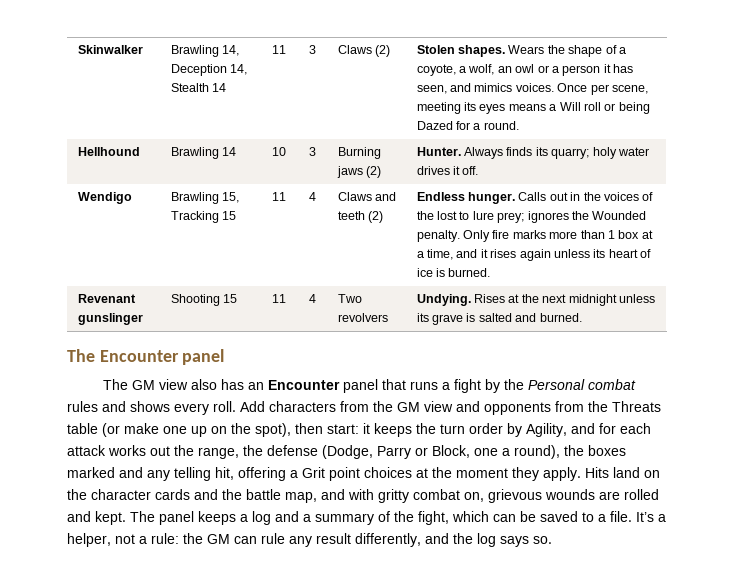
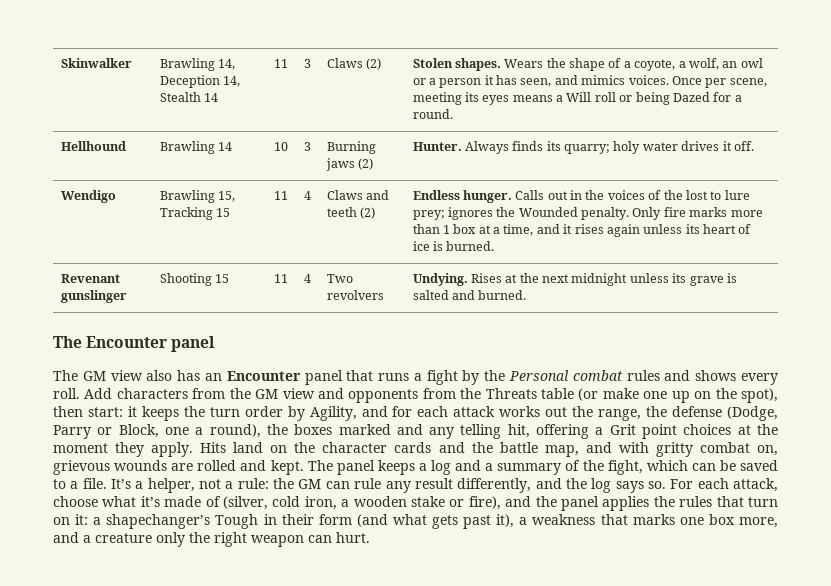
(552, 540) none -> [670,478,778,492] [53,496,778,511] [53,514,778,529] [53,532,370,547] For each attack, choose what it’s made of (silver, cold iron, a wooden stake or fire), and the panel applies the rules that turn on it: a shapechanger’s Tough in their form (and what gets past it), a weakness that marks one box more, and a creature only the right weapon can hurt.

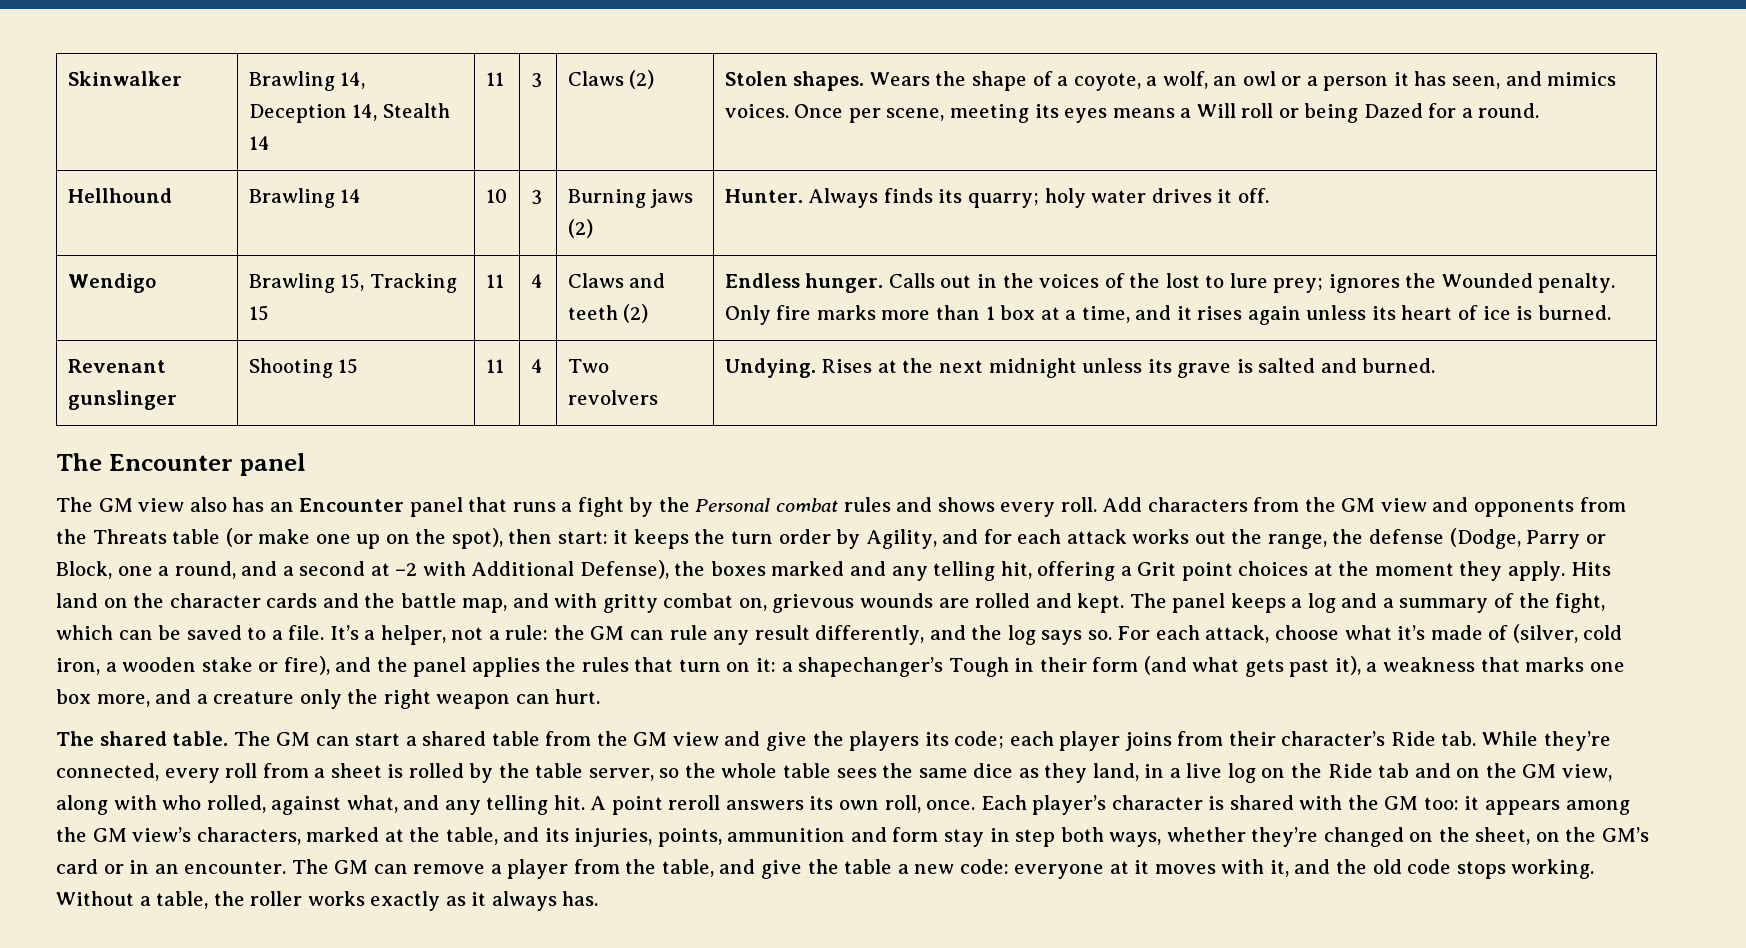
[209,424,261,438] round), -> [174,560,669,579] round, and a second at −2 with Additional Defense),
(370, 537) none -> [56,731,1611,751] [56,763,1612,783] [56,795,1630,815] [56,827,1649,847] [56,859,1595,879] [56,891,599,911] // The shared table. The GM can start a shared table from the GM view and give the players its code; each player joins from their character’s Ride tab. While they’re connected, every roll from a sheet is rolled by the table server, so the whole table sees the same dice as they land, in a live log on the Ride tab and on the GM view, along with who rolled, against what, and any telling hit. A point reroll answers its own roll, once. Each player’s character is shared with the GM too: it appears among the GM view’s characters, marked at the table, and its injuries, points, ammunition and form stay in step both ways, whether they’re changed on the sheet, on the GM’s card or in an encounter. The GM can remove a player from the table, and give the table a new code: everyone at it moves with it, and the old code stops working. Without a table, the roller works exactly as it always has.

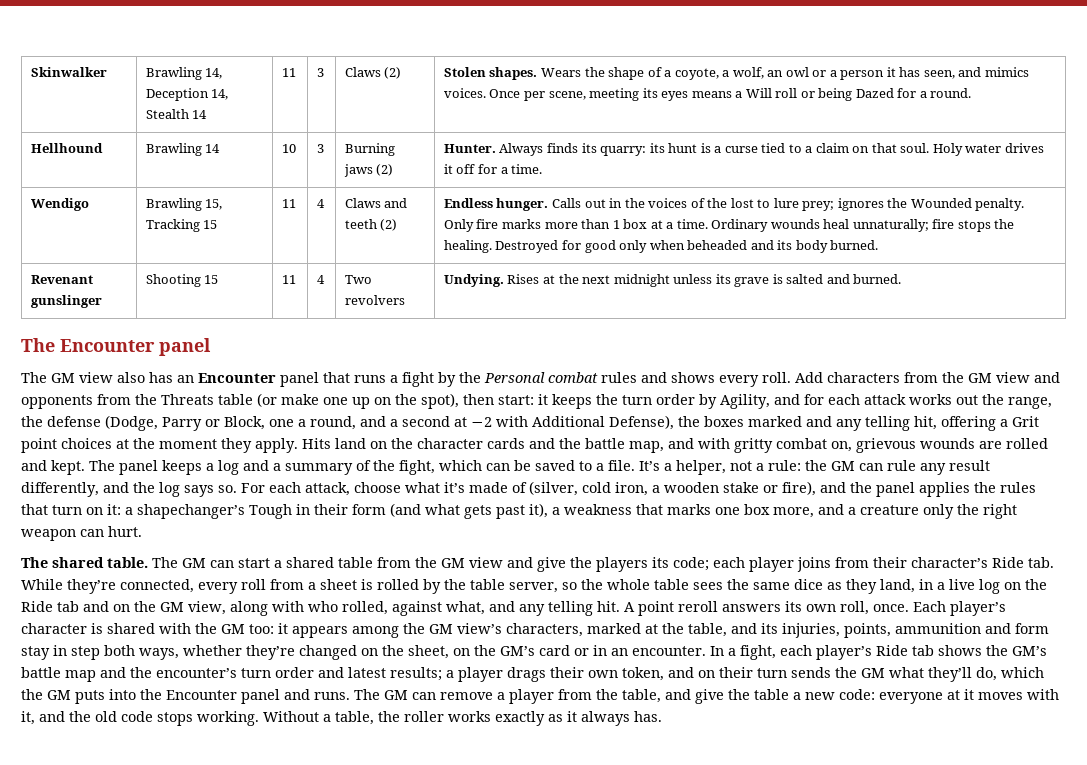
[968,188,1269,208] quarry; holy water drives it off. -> [600,143,1044,156] [443,164,543,174] quarry: its hunt is a curse tied to a claim on that soul. Holy water drives it off for a time.
[1081,305,1533,325] time, and it rises again unless its heart of ice is -> [676,219,1015,232] [443,240,828,253] time. Ordinary wounds heal unnaturally; fire stops the healing. Destroyed for good only when beheaded and its body
(287, 867) none -> [710,645,1047,660] [21,667,1044,682] [21,689,350,704] In a fight, each player’s Ride tab shows the GM’s battle map and the encounter’s turn order and latest results; a player drags their own token, and on their turn sends the GM what they’ll do, which the GM puts into the Encounter panel and runs.

